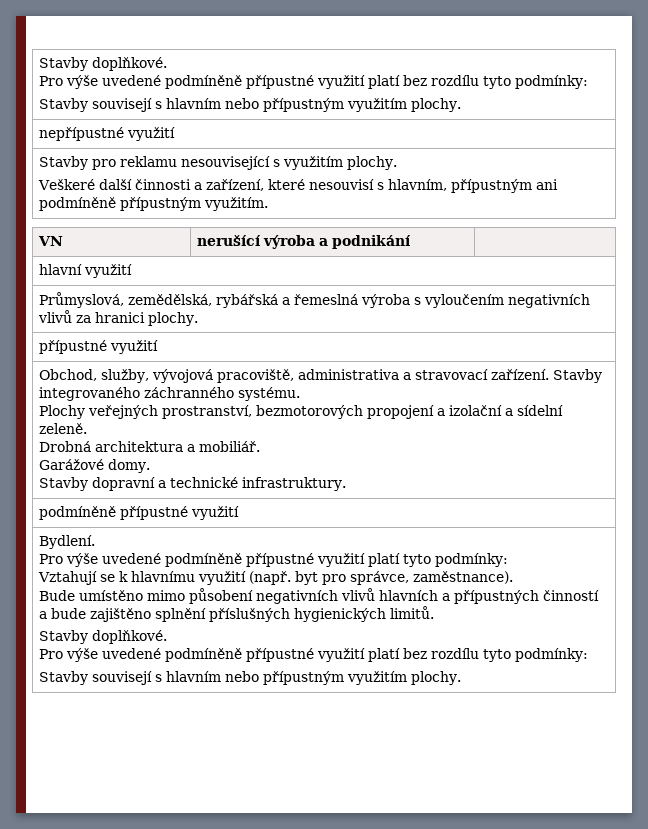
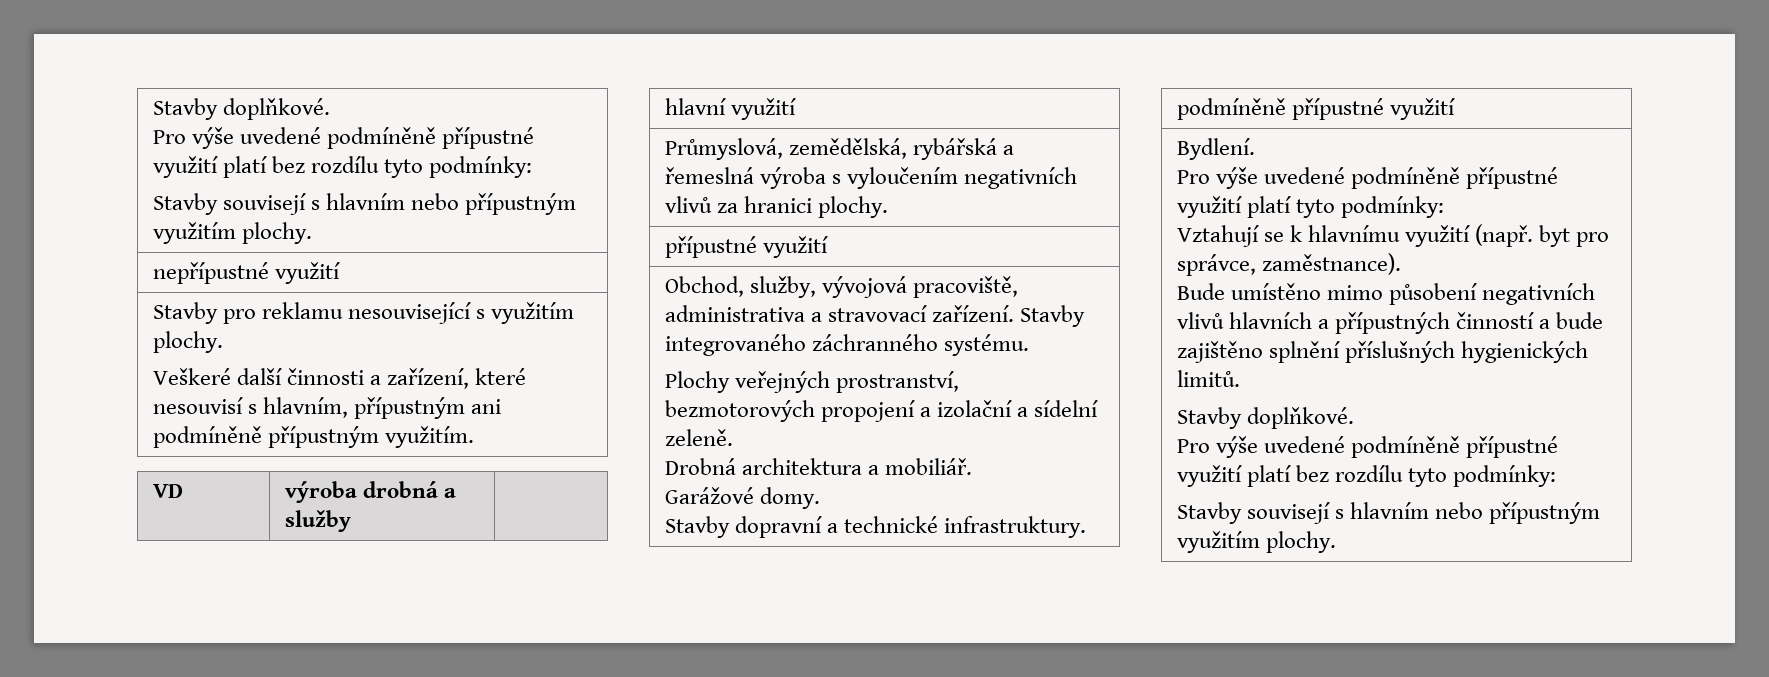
[38,236,64,246] [197,235,412,249] VN | nerušící výroba a podnikání -> [152,484,183,498] [284,481,456,503] [284,510,351,532] VD | výroba drobná a služby

